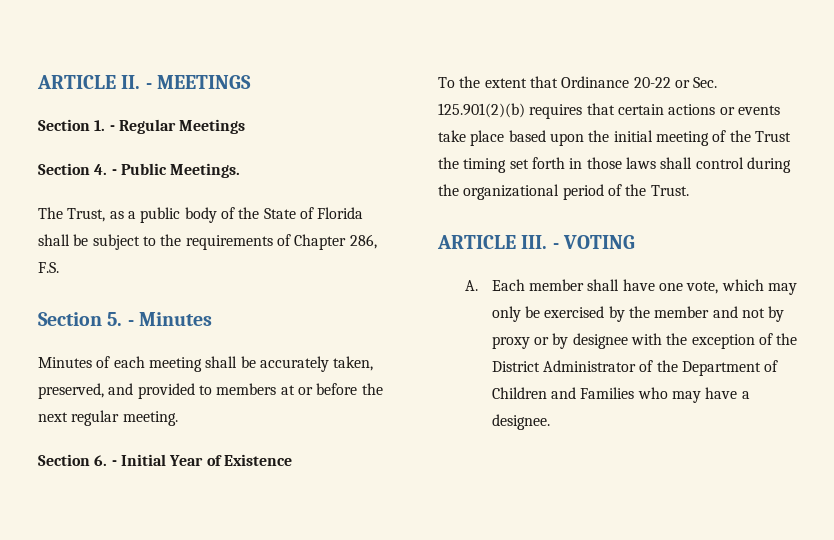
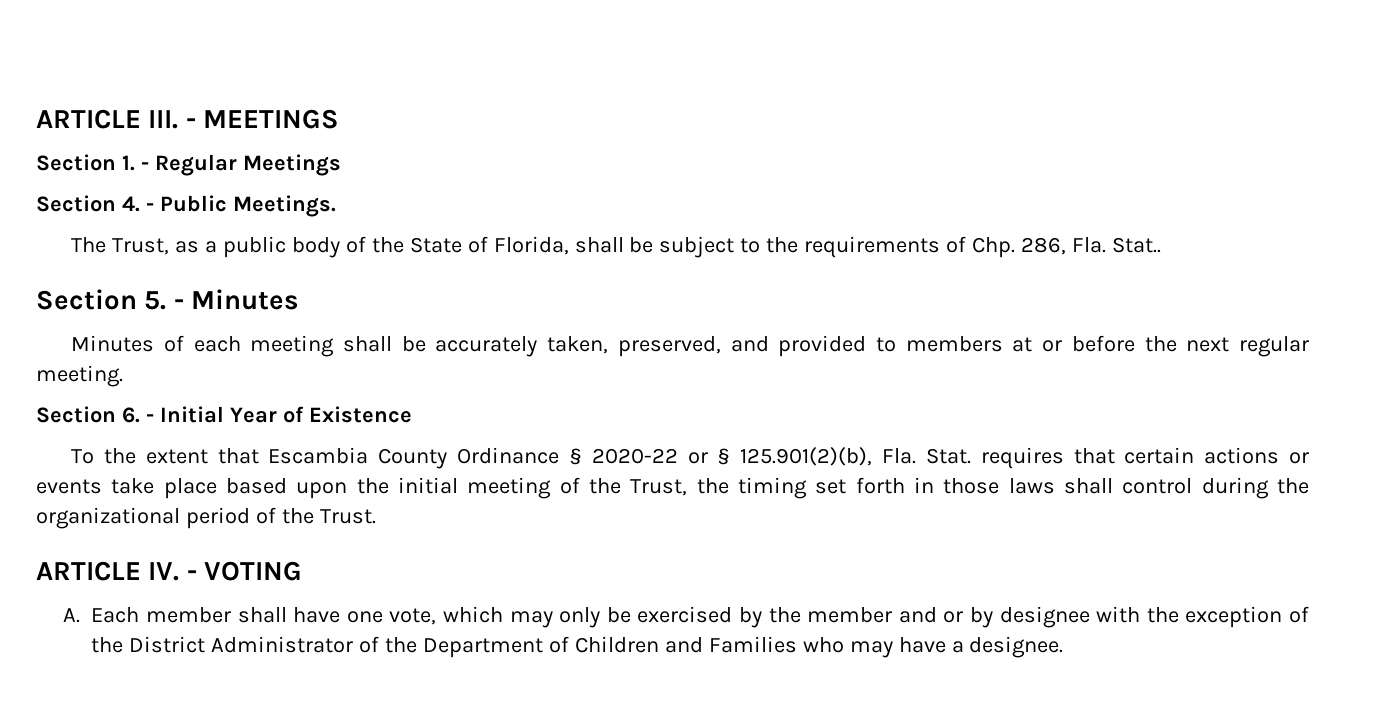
[37,75,141,89] ARTICLE II. -> [36,109,179,129] ARTICLE III.
[317,207,364,219] Florida -> [493,236,569,255] Florida,
[294,234,377,250] [38,262,59,273] Chapter 286, F.S. -> [972,237,1161,258] Chp. 286, Fla. Stat..
[561,76,718,88] [438,103,525,118] Ordinance 20-22 or Sec. 125.901(2)(b) -> [268,447,971,469] Escambia County Ordinance § 2020-22 or § 125.901(2)(b), Fla. Stat.
[754,131,791,142] Trust -> [630,479,688,496] Trust,
[521,235,548,249] III. -> [148,562,180,581] IV.
[741,306,785,322] [491,336,530,349] not by proxy -> (937, 615) none

